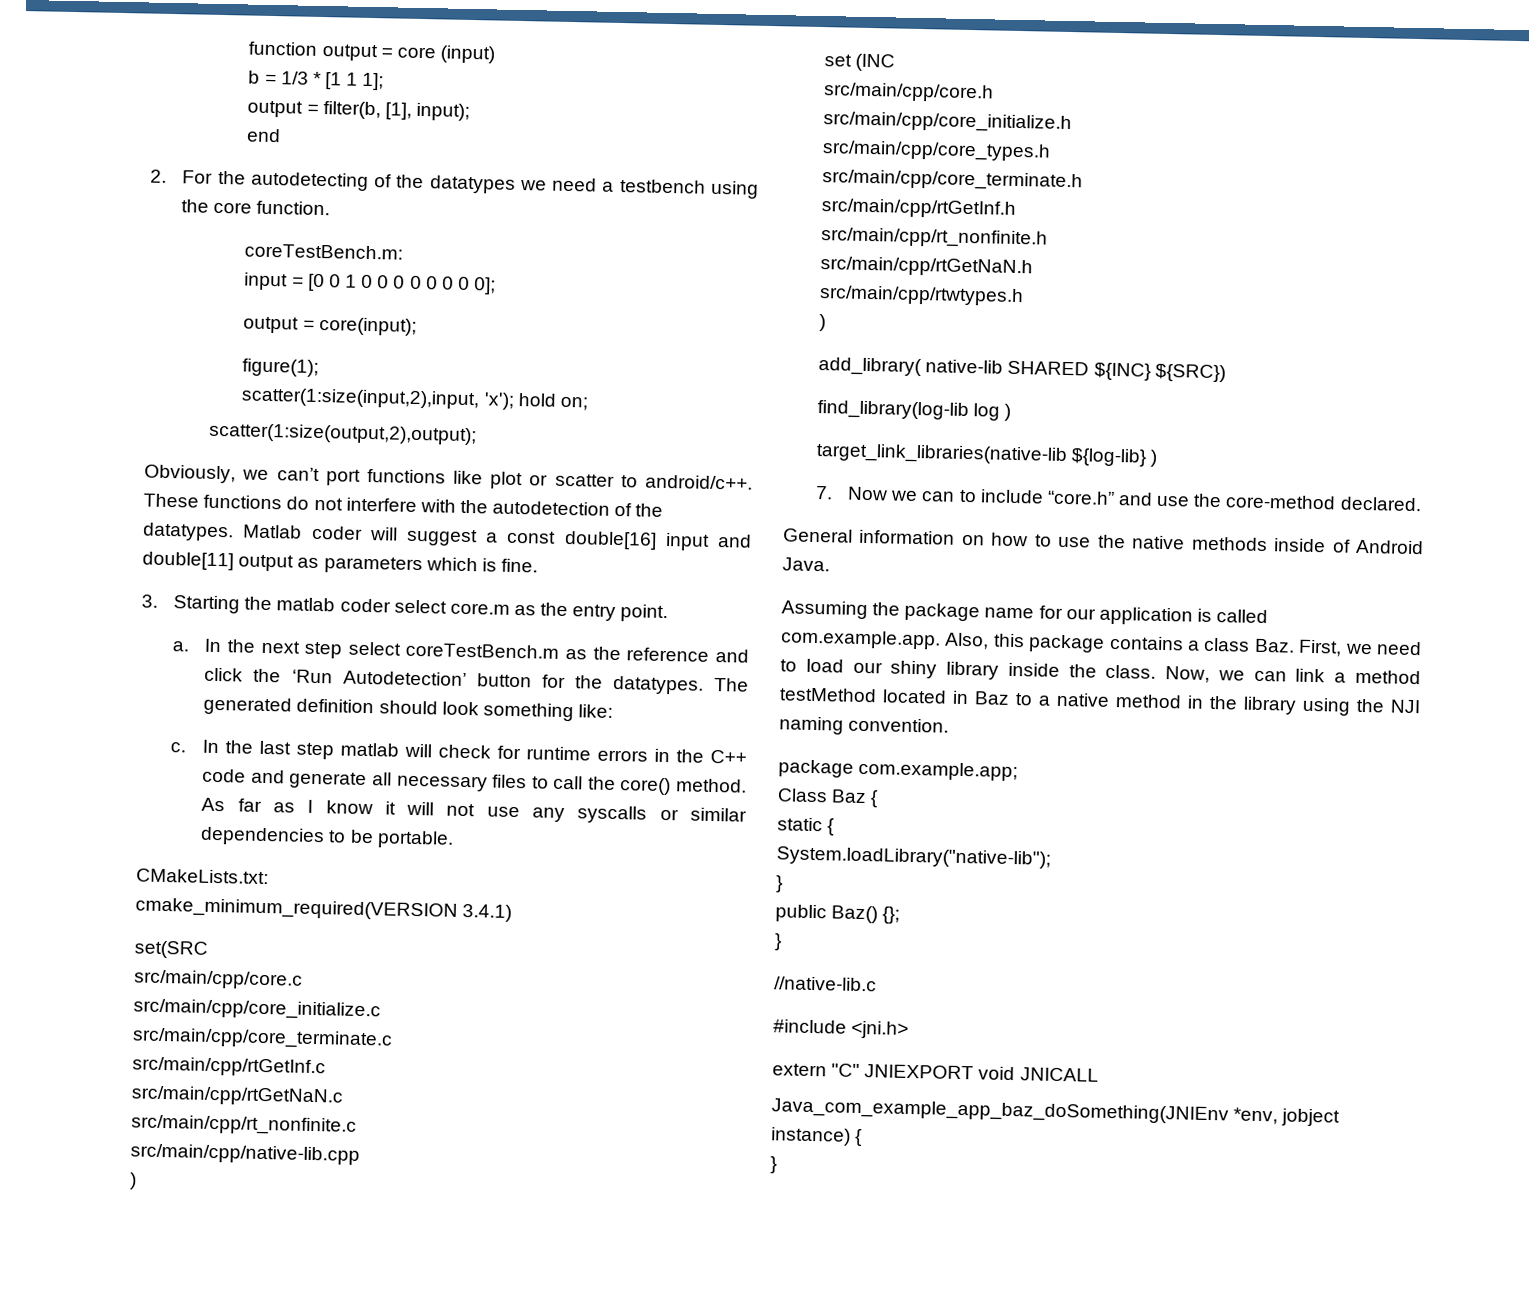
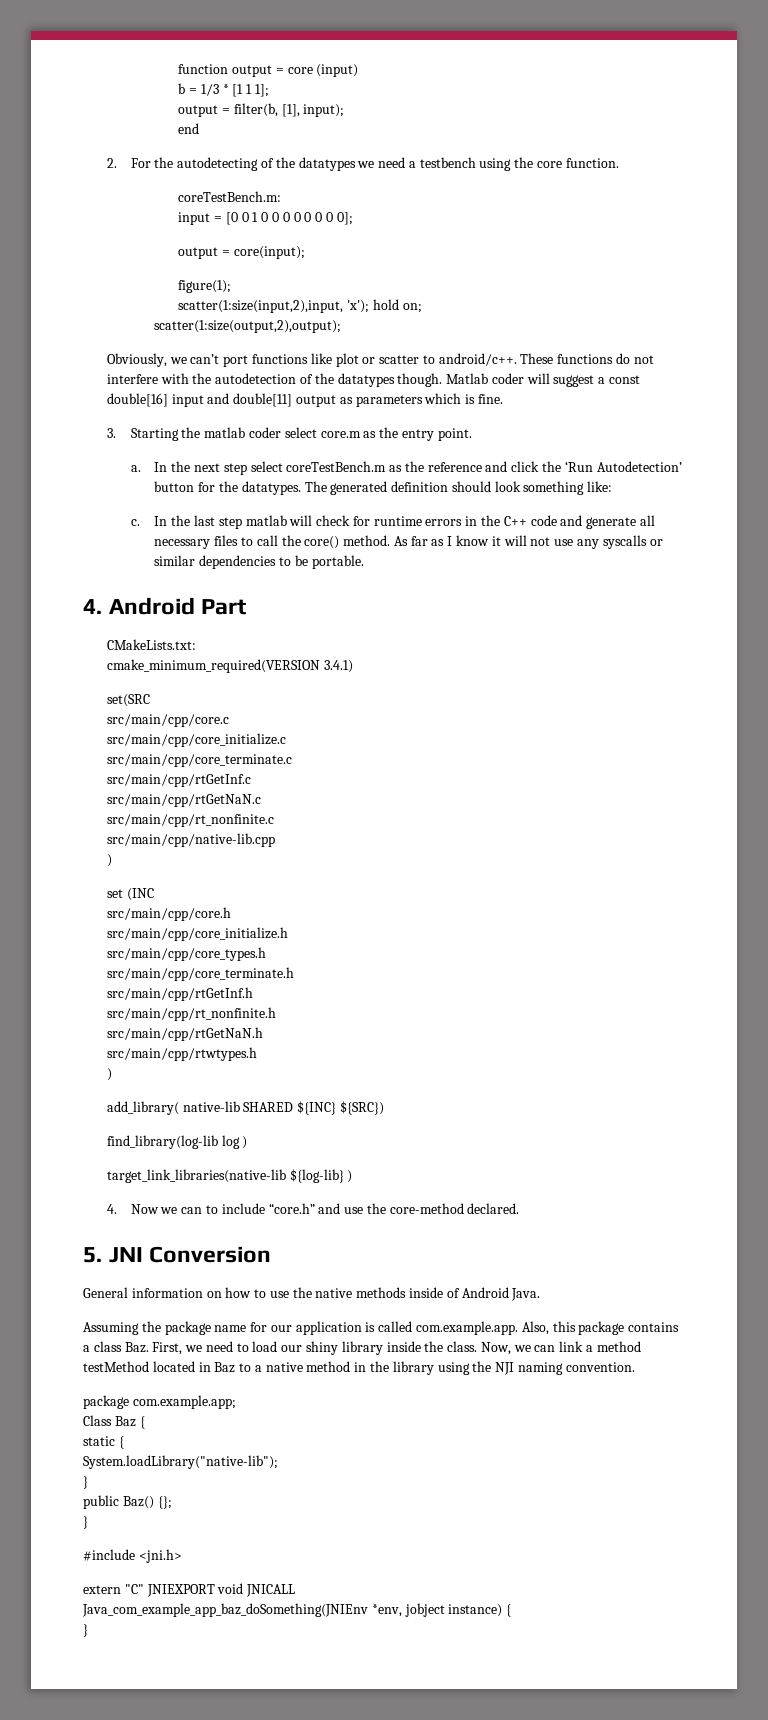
[142,522,235,542] datatypes. -> [337,373,443,387] datatypes though.
(454, 839) none -> [83,597,247,615] // 4. Android Part
[815,485,834,500] 7. -> [106,1204,117,1214] 4.
(1422, 504) none -> [83,1246,272,1263] // 5. JNI Conversion
[774,976,877,992] // //native-lib.c -> (88, 1522) none

